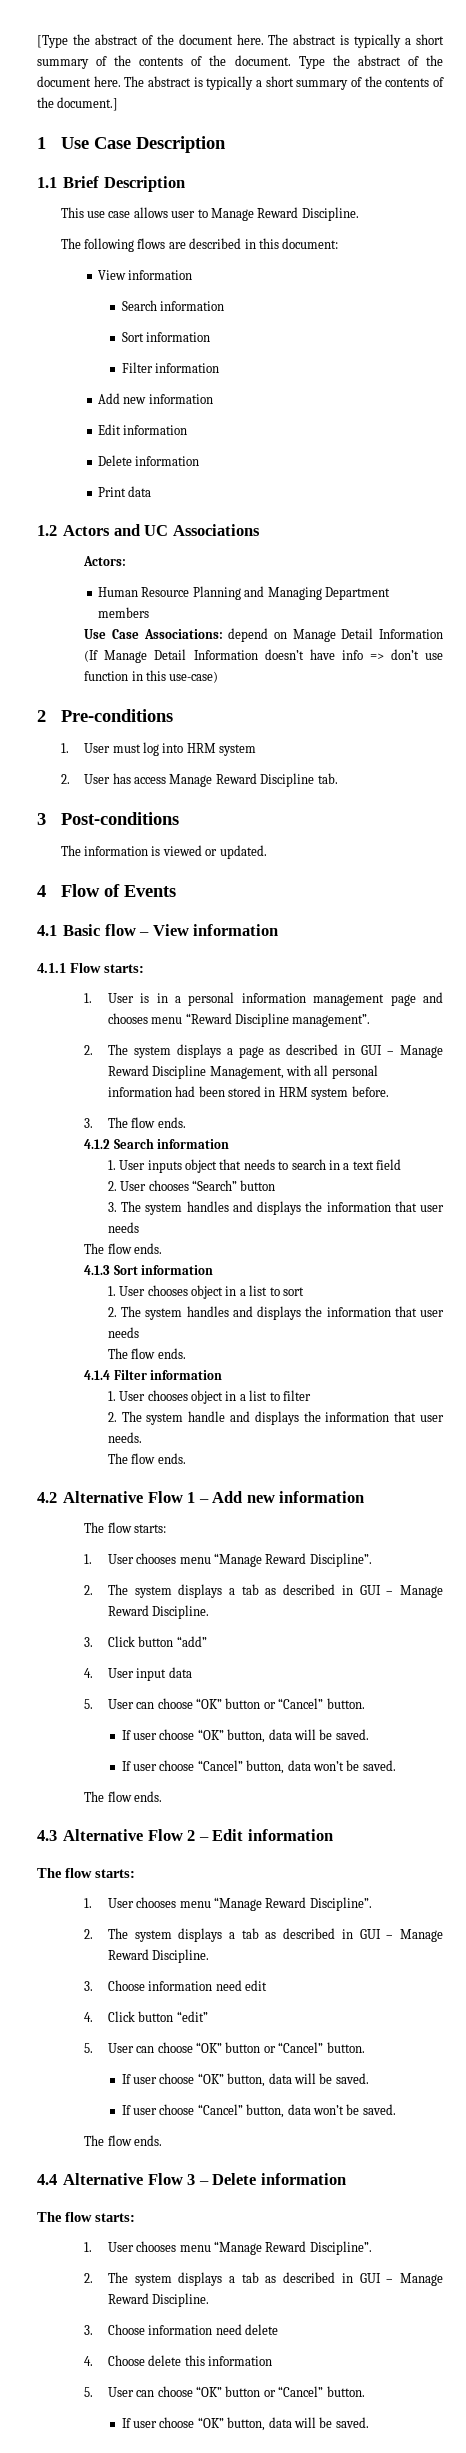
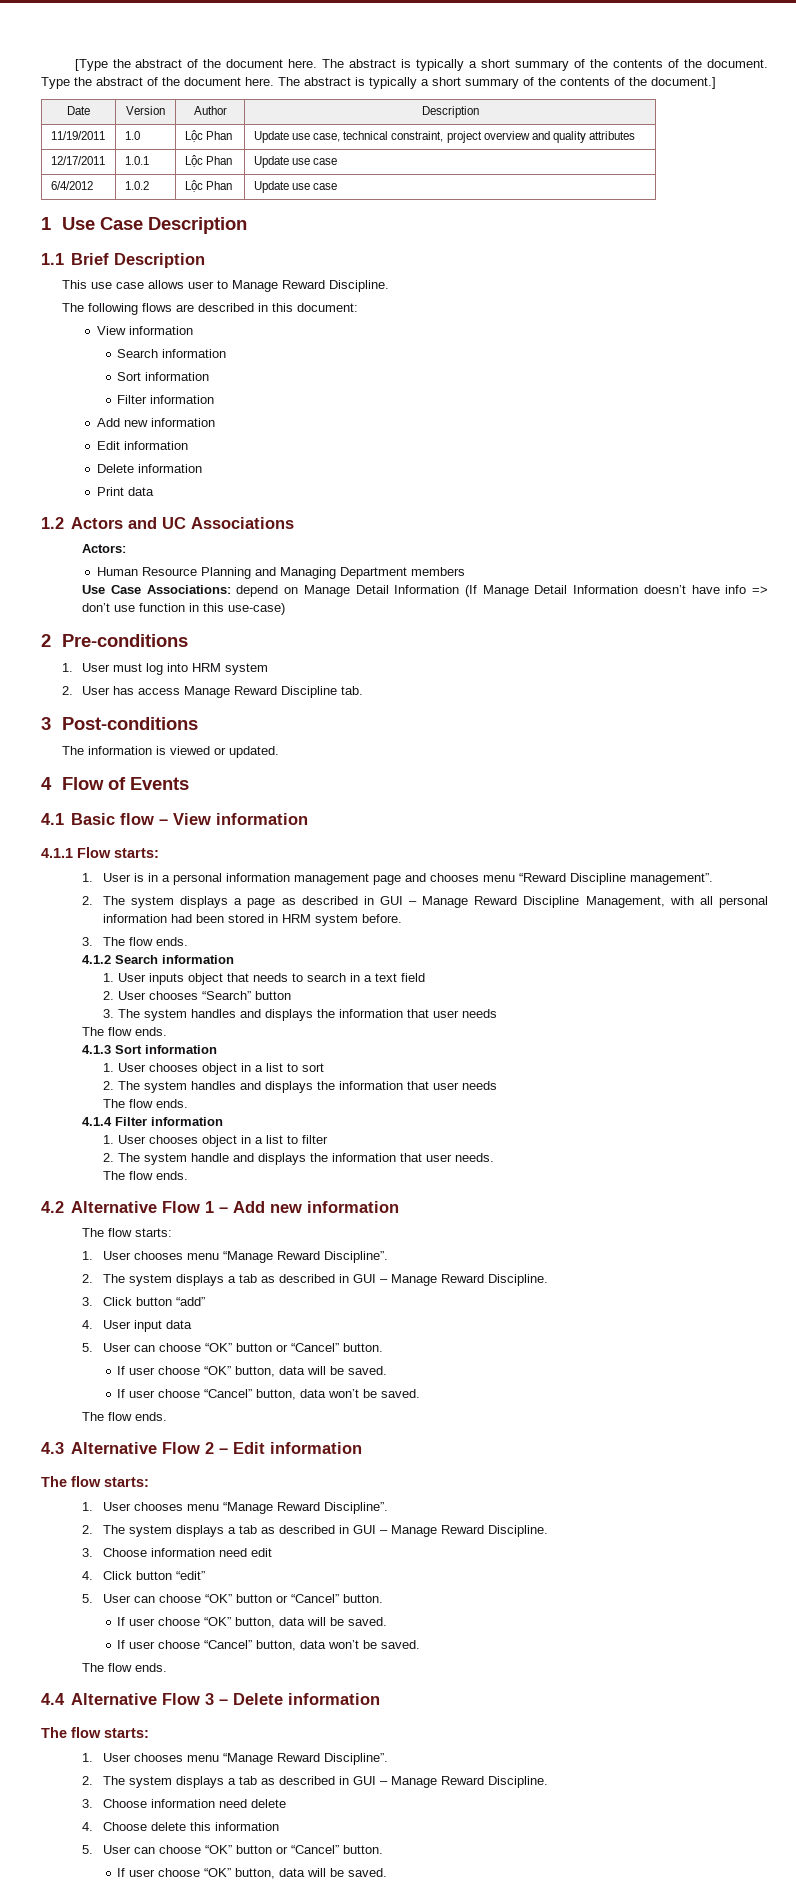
(119, 104) none -> [67,106,90,115] [126,106,165,115] [193,106,227,115] [421,106,479,118] [50,131,105,140] [124,131,140,140] [184,130,233,142] [253,131,635,143] [50,156,105,165] [124,156,149,165] [184,155,233,167] [253,156,338,168] [50,181,93,190] [124,181,149,190] [184,180,233,192] [253,181,338,193] // Date | Version | Author | Description // 11/19/2011 | 1.0 | Lộc Phan | Update use case, technical constraint, project overview and quality attributes // 12/17/2011 | 1.0.1 | Lộc Phan | Update use case // 6/4/2012 | 1.0.2 | Lộc Phan | Update use case

